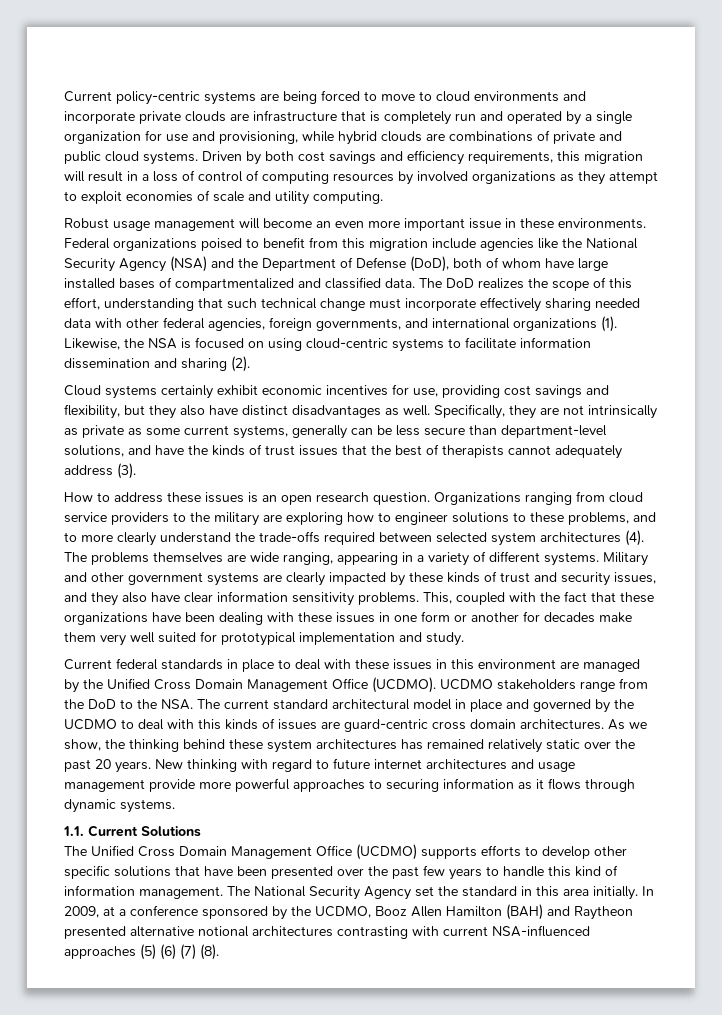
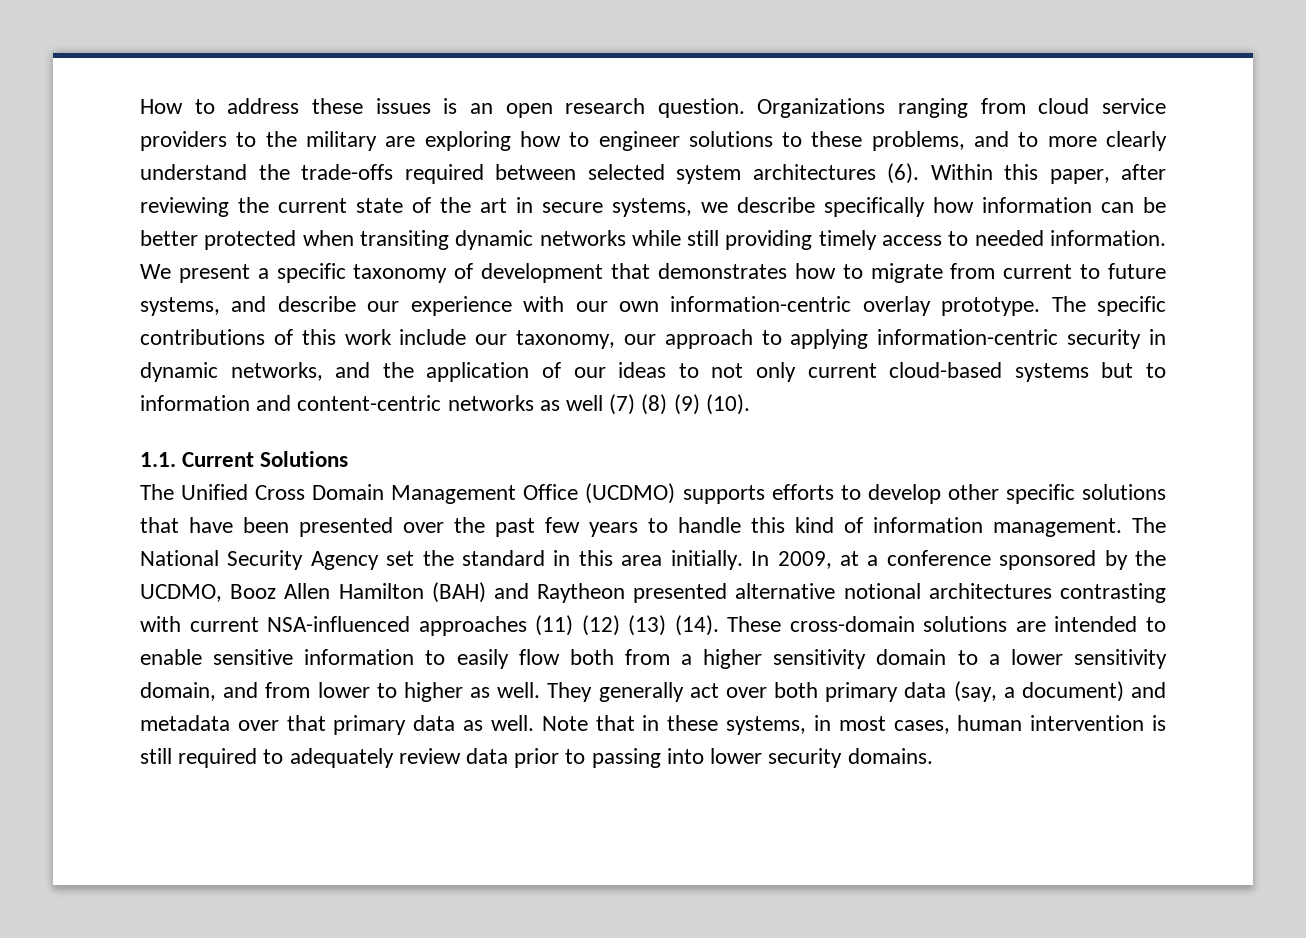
[64,90,586,105] [64,110,632,125] [64,130,622,145] [64,150,643,165] [64,170,658,185] [64,190,383,205] [64,218,646,231] [64,237,638,251] [64,256,608,272] [64,277,632,291] [64,297,640,312] [64,316,617,332] [64,337,591,352] [64,356,250,372] [64,384,609,399] [64,404,657,419] [64,425,607,439] [64,444,622,459] [64,463,136,479] Current policy-centric systems are being forced to move to cloud environments and incorporate private clouds are infrastructure that is completely run and operated by a single organization for use and provisioning, while hybrid clouds are combinations of private and public cloud systems. Driven by both cost savings and efficiency requirements, this migration will result in a loss of control of computing resources by involved organizations as they attempt to exploit economies of scale and utility computing. // Robust usage management will become an even more important issue in these environments. Federal organizations poised to benefit from this migration include agencies like the National Security Agency (NSA) and the Department of Defense (DoD), both of whom have large installed bases of compartmentalized and classified data. The DoD realizes the scope of this effort, understanding that such technical change must incorporate effectively sharing needed data with other federal agencies, foreign governments, and international organizations (1). Likewise, the NSA is focused on using cloud-centric systems to facilitate information dissemination and sharing (2). // Cloud systems certainly exhibit economic incentives for use, providing cost savings and flexibility, but they also have distinct disadvantages as well. Specifically, they are not intrinsically as private as some current systems, generally can be less secure than department-level solutions, and have the kinds of trust issues that the best of therapists cannot adequately address (3). // -> (140, 106) none
[625,530,644,546] [64,551,648,566] [64,571,656,586] [64,591,654,606] [64,611,632,625] [64,631,464,646] [64,658,640,672] [64,677,648,693] [64,699,634,713] [64,718,647,732] [64,739,635,753] [64,758,575,773] [64,778,635,792] [64,799,175,813] (4). The problems themselves are wide ranging, appearing in a variety of different systems. Military and other government systems are clearly impacted by these kinds of trust and security issues, and they also have clear information sensitivity problems. This, coupled with the fact that these organizations have been dealing with these issues in one form or another for decades make them very well suited for prototypical implementation and study. // Current federal standards in place to deal with these issues in this environment are managed by the Unified Cross Domain Management Office (UCDMO). UCDMO stakeholders range from the DoD to the NSA. The current standard architectural model in place and governed by the UCDMO to deal with this kinds of issues are guard-centric cross domain architectures. As we show, the thinking behind these system architectures has remained relatively static over the past 20 years. New thinking with regard to future internet architectures and usage management provide more powerful approaches to securing information as it flows through dynamic systems. -> [887,163,1166,184] [140,197,1166,217] [140,230,1166,250] [140,263,1166,283] [140,296,1166,316] [140,329,1166,349] [140,362,1167,382] [140,394,750,415] (6). Within this paper, after reviewing the current state of the art in secure systems, we describe specifically how information can be better protected when transiting dynamic networks while still providing timely access to needed information. We present a specific taxonomy of development that demonstrates how to migrate from current to future systems, and describe our experience with our own information-centric overlay prototype. The specific contributions of this work include our taxonomy, our approach to applying information-centric security in dynamic networks, and the application of our ideas to not only current cloud-based systems but to information and content-centric networks as well (7) (8) (9) (10).
[140,944,219,960] (5) (6) (7) (8). -> [535,615,1166,636] [140,649,1167,669] [140,681,1166,702] [140,715,1167,735] [140,748,933,768] (11) (12) (13) (14). These cross-domain solutions are intended to enable sensitive information to easily flow both from a higher sensitivity domain to a lower sensitivity domain, and from lower to higher as well. They generally act over both primary data (say, a document) and metadata over that primary data as well. Note that in these systems, in most cases, human intervention is still required to adequately review data prior to passing into lower security domains.

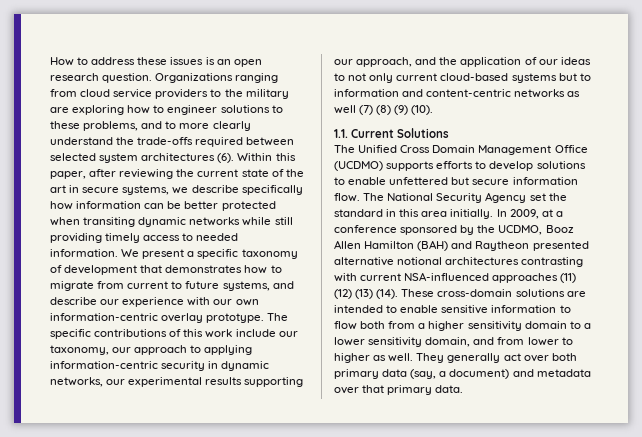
(323, 371) none -> [106,377,304,387] [334,57,413,67] our experimental results supporting our approach,
[947,484,1166,504] [140,517,1122,537] other specific solutions that have been presented over the past few years to handle this kind of information management. -> [536,161,586,169] [334,177,578,185] [334,193,360,202] solutions to enable unfettered but secure information flow.
[456,649,509,669] easily -> (571, 309) none
[413,715,1167,735] [140,748,933,768] data as well. Note that in these systems, in most cases, human intervention is still required to adequately review data prior to passing into lower security domains. -> [435,385,464,393] data.

